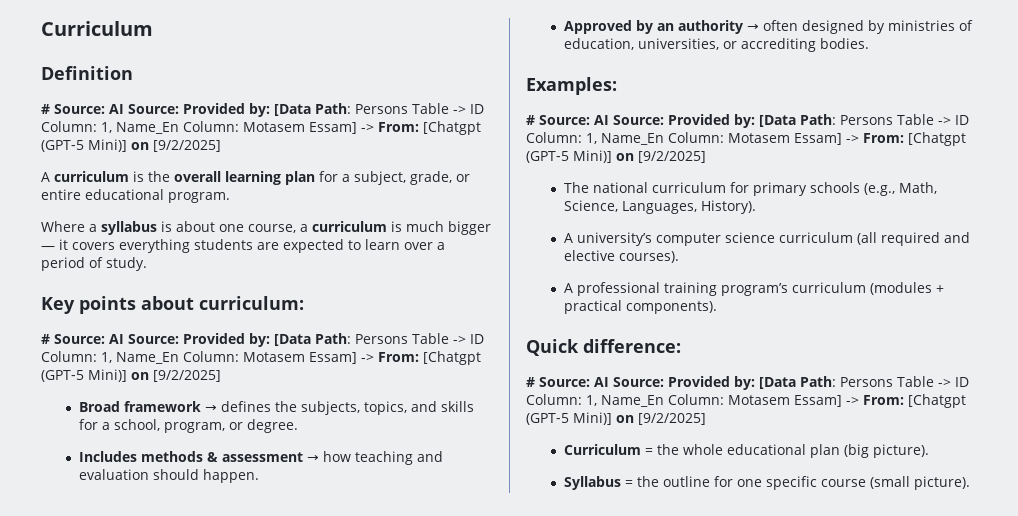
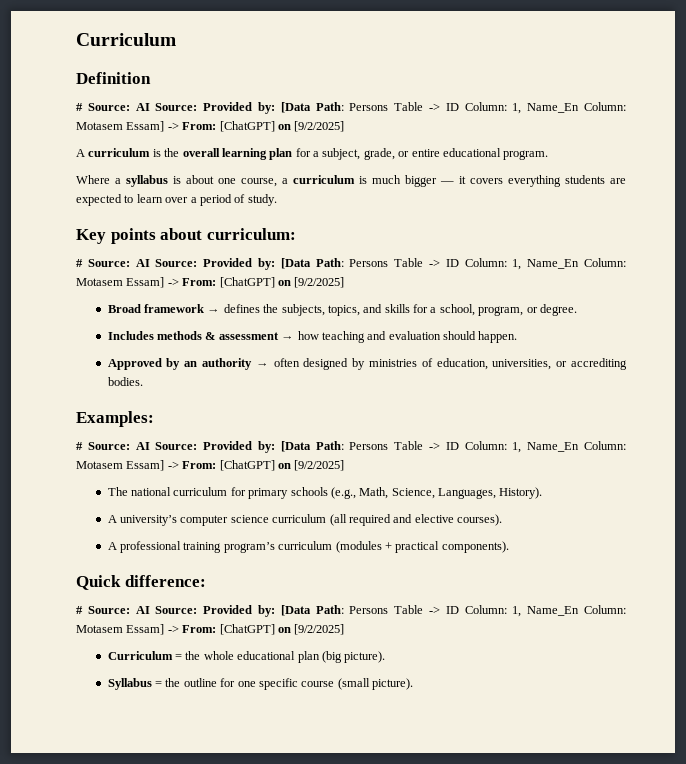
[423,121,481,135] [41,139,127,152] [Chatgpt (GPT‑5 Mini)] -> [219,121,275,132] [ChatGPT]
[423,351,481,365] [41,369,127,382] [Chatgpt (GPT‑5 Mini)] -> [219,277,275,288] [ChatGPT]
[908,132,966,146] [526,150,612,163] [Chatgpt (GPT‑5 Mini)] -> [219,460,275,471] [ChatGPT]
[908,394,966,408] [526,412,612,425] [Chatgpt (GPT‑5 Mini)] -> [219,624,275,635] [ChatGPT]

